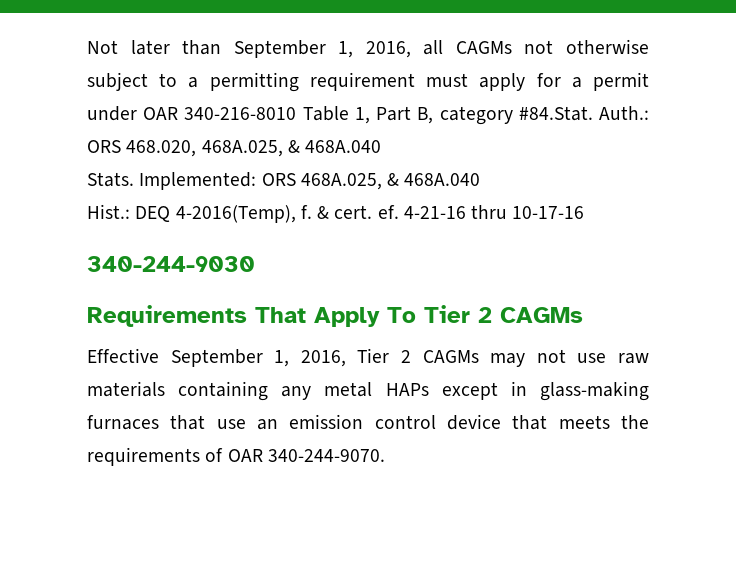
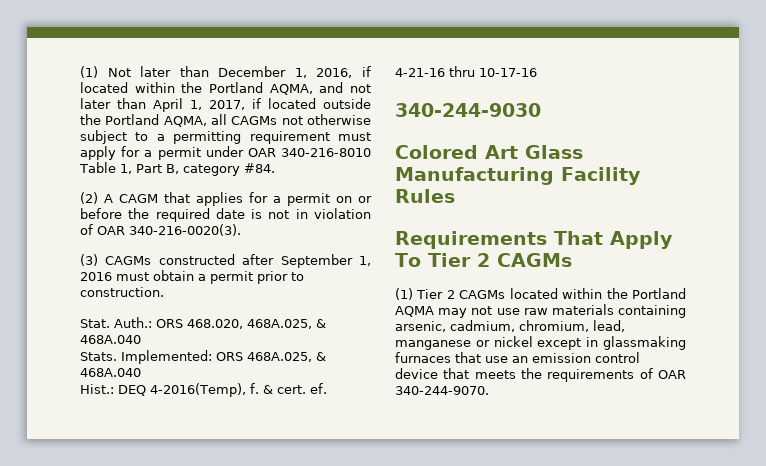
(87, 47) none -> [80,66,98,78] (1)
[233,40,411,58] September 1, 2016, -> [218,66,371,78] [80,82,371,95] [80,98,371,112] [80,114,207,127] December 1, 2016, if located within the Portland AQMA, and not later than April 1, 2017, if located outside the Portland AQMA,
[518,106,593,121] #84.Stat. -> [243,163,275,173] [80,192,372,206] [80,208,371,222] [80,224,241,236] [80,254,371,268] [80,270,304,284] [80,287,164,297] [80,319,110,328] #84. // (2) A CAGM that applies for a permit on or before the required date is not in violation of OAR 340-216-0020(3). // (3) CAGMs constructed after September 1, 2016 must obtain a permit prior to construction. // Stat.
(255, 264) none -> [395,145,583,159] [395,167,641,185] [395,189,455,203] // Colored Art Glass Manufacturing Facility Rules
[87,348,479,367] Effective September 1, 2016, Tier 2 CAGMs -> [395,288,686,300] [395,306,434,317] (1) Tier 2 CAGMs located within the Portland AQMA
[281,382,429,400] any metal HAPs -> [395,320,625,332] [395,336,533,350] arsenic, cadmium, chromium, lead, manganese or nickel
[540,381,650,401] glass-making -> [603,336,686,350] glassmaking

